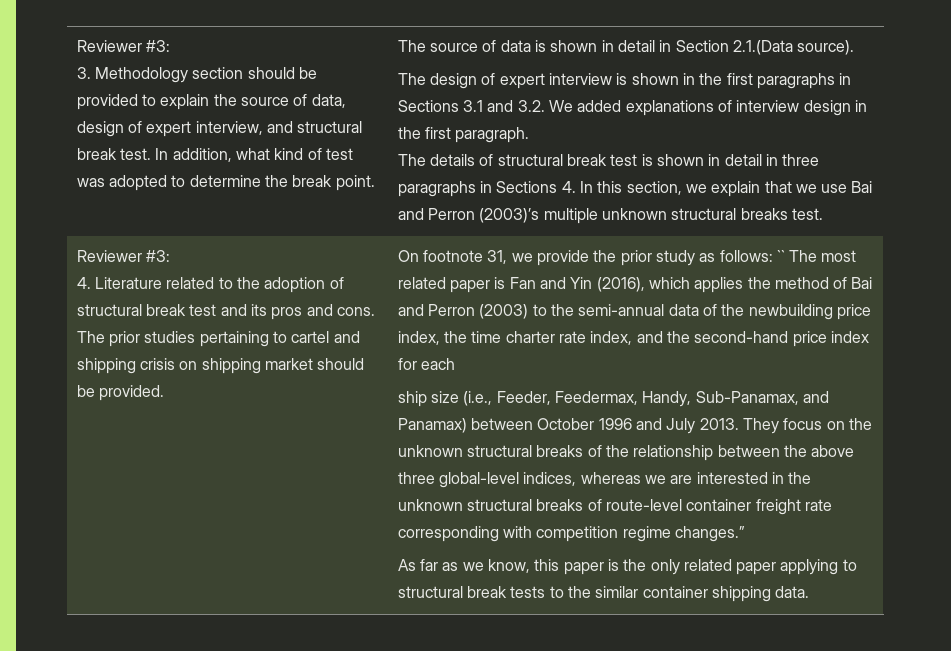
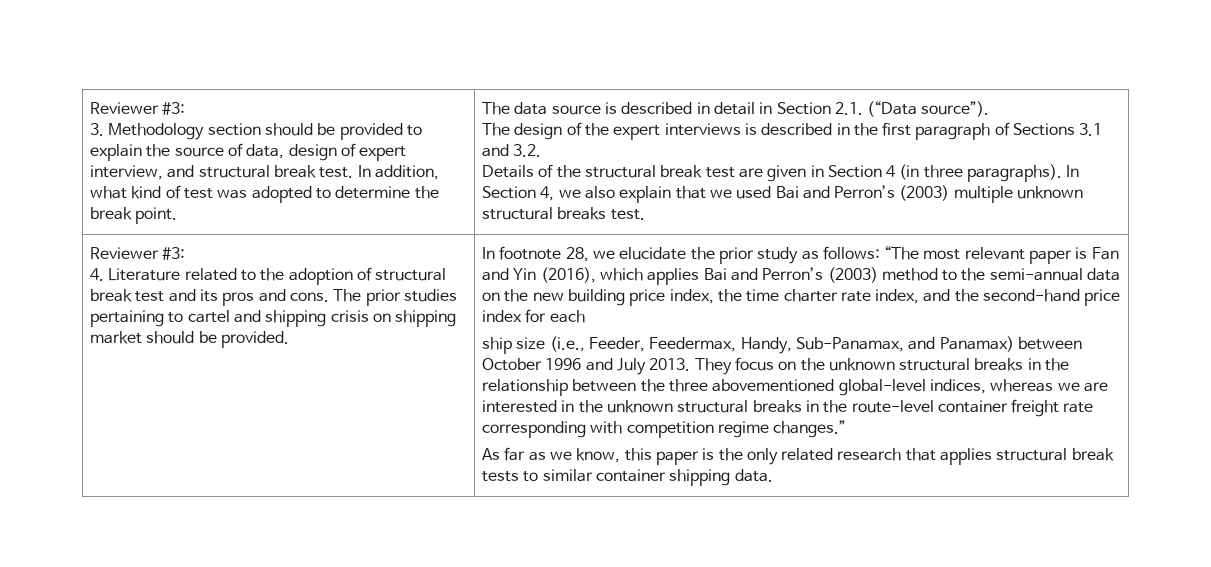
[429,40,598,52] source of data is shown -> [514,102,693,115] data source is described
[732,40,855,55] 2.1.(Data source). -> [834,101,990,117] 2.1. (“Data source”).
[499,73,852,89] expert interview is shown in the first paragraphs in -> [584,122,1010,140] the expert interviews is described in the first paragraph of
[548,100,867,116] [397,127,530,143] [397,154,820,166] [397,181,707,197] We added explanations of interview design in the first paragraph. // The details of structural break test is shown in detail in three paragraphs in Sections 4. In this section, we -> [481,164,1080,182] [481,186,615,201] // Details of the structural break test are given in Section 4 (in three paragraphs). In Section 4, we also
[821,181,873,193] [397,208,540,223] use Bai and Perron (2003)’s -> [736,185,950,201] used Bai and Perron’s (2003)
[397,250,589,266] On footnote 31, we provide -> [481,246,687,262] In footnote 28, we elucidate
[776,250,857,262] [397,277,446,289] `` The most related -> [884,246,1025,260] “The most relevant
[747,277,873,289] [397,304,833,320] the method of Bai and Perron (2003) to the semi-annual data of the newbuilding -> [703,267,1121,283] [481,289,625,306] Bai and Perron’s (2003) method to the semi-annual data on the new building
[587,445,602,457] of -> [1027,358,1041,370] in
[811,445,855,457] [397,472,435,484] above three -> [668,379,835,392] three abovementioned
[587,499,602,511] of -> [805,400,848,413] in the
[736,559,857,575] paper applying to -> [837,448,993,465] research that applies
[567,586,591,598] the -> (539, 476) none

